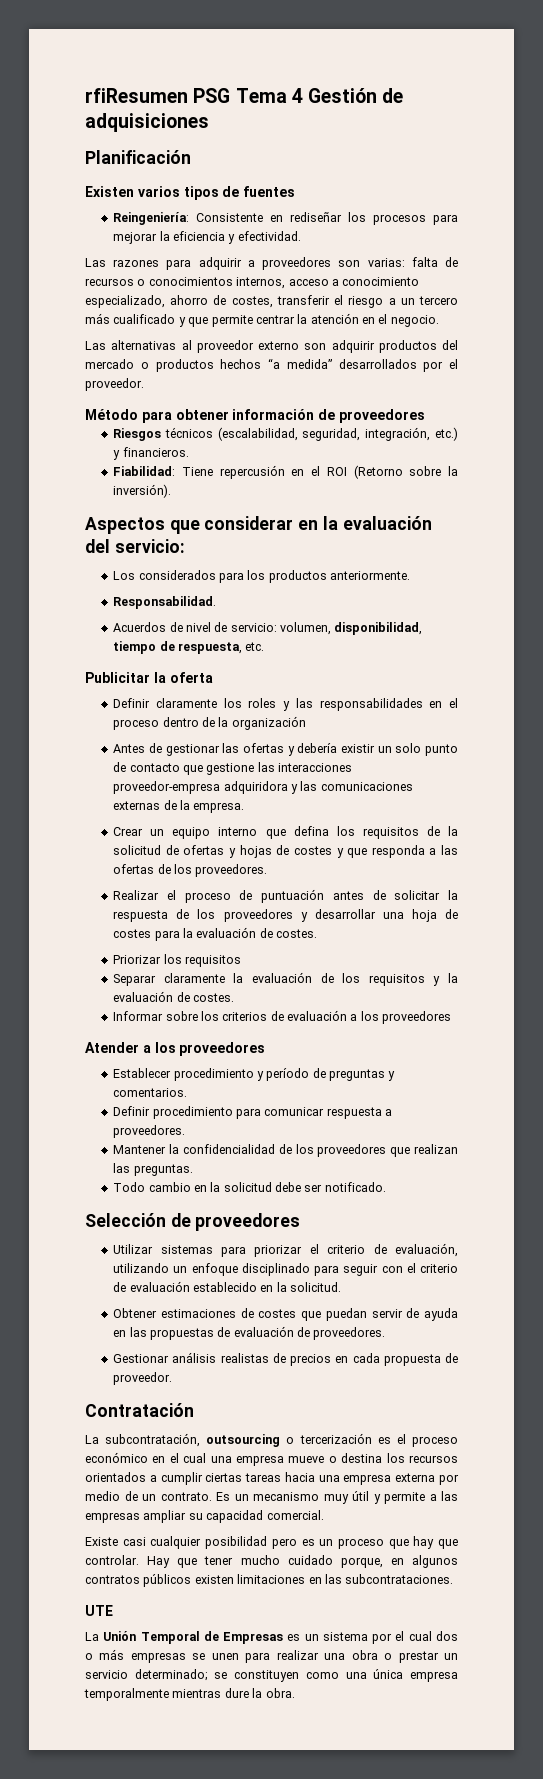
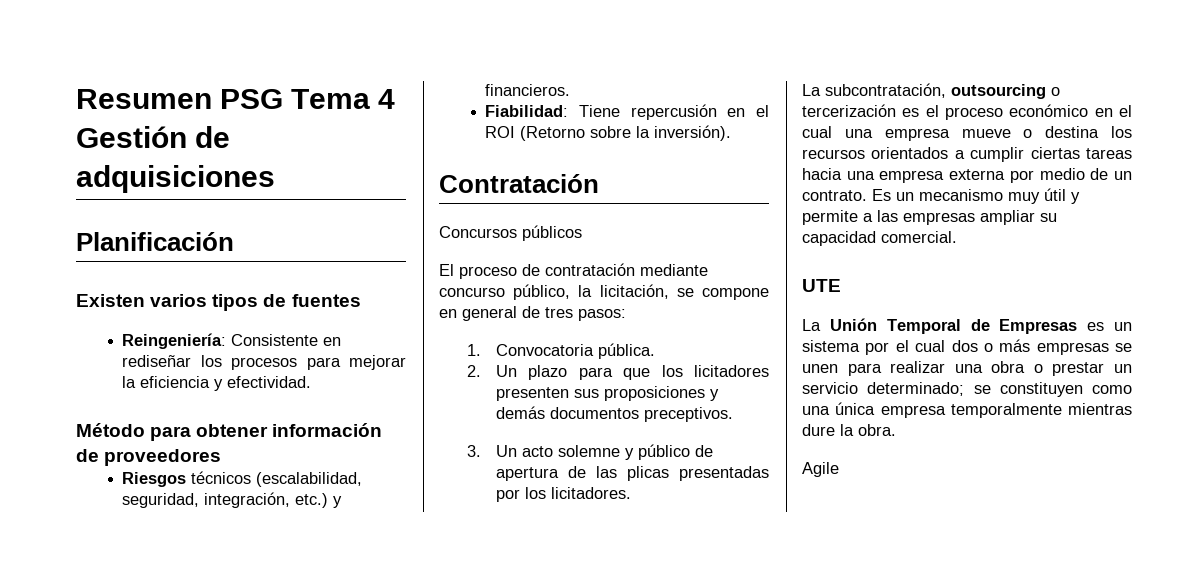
[85,88,188,103] rfiResumen -> [76,89,212,109] Resumen
[85,257,459,270] [85,277,420,289] [85,295,459,308] [85,313,439,327] [85,340,458,353] [85,358,458,372] [85,378,144,391] // Las razones para adquirir a proveedores son varias: falta de recursos o conocimientos internos, acceso a conocimiento especializado, ahorro de costes, transferir el riesgo a un tercero más cualificado y que permite centrar la atención en el negocio. // Las alternativas al proveedor externo son adquirir productos del mercado o productos hechos “a medida” desarrollados por el proveedor. -> (312, 382) none
[85,516,432,534] [85,539,185,553] [113,570,411,583] [113,596,217,609] [113,622,423,635] [113,641,265,654] [85,672,213,683] [113,698,458,711] [113,716,306,730] [113,743,458,756] [113,762,353,775] [113,781,413,794] [113,800,245,813] [113,826,459,839] [113,845,458,858] [113,864,268,877] [113,889,458,903] [113,909,458,922] [113,927,318,941] [113,954,241,967] [113,972,458,986] [113,991,234,1002] [113,1010,452,1024] [85,1042,266,1056] [113,1068,396,1081] [113,1088,188,1097] [113,1106,393,1119] [113,1125,186,1138] [113,1144,458,1157] [113,1163,193,1176] [113,1182,386,1192] [85,1213,301,1231] [113,1243,458,1257] [113,1263,458,1276] [113,1281,342,1292] [113,1308,458,1321] [113,1326,386,1340] [113,1352,458,1366] [113,1372,173,1385] [85,1403,194,1417] Aspectos que considerar en la evaluación del servicio: // Los considerados para los productos anteriormente. // Responsabilidad. // Acuerdos de nivel de servicio: volumen, disponibilidad, tiempo de respuesta, etc. // Publicitar la oferta // Definir claramente los roles y las responsabilidades en el proceso dentro de la organización // Antes de gestionar las ofertas y debería existir un solo punto de contacto que gestione las interacciones proveedor-empresa adquiridora y las comunicaciones externas de la empresa. // Crear un equipo interno que defina los requisitos de la solicitud de ofertas y hojas de costes y que responda a las ofertas de los proveedores. // Realizar el proceso de puntuación antes de solicitar la respuesta de los proveedores y desarrollar una hoja de costes para la evaluación de costes. // Priorizar los requisitos // Separar claramente la evaluación de los requisitos y la evaluación de costes. // Informar sobre los criterios de evaluación a los proveedores // Atender a los proveedores // Establecer procedimiento y período de preguntas y comentarios. // Definir procedimiento para comunicar respuesta a proveedores. // Mantener la confidencialidad de los proveedores que realizan las preguntas. // Todo cambio en la solicitud debe ser notificado. // Selección de proveedores // Utilizar sistemas para priorizar el criterio de evaluación, utilizando un enfoque disciplinado para seguir con el criterio de evaluación establecido en la solicitud. // Obtener estimaciones de costes que puedan servir de ayuda en las propuestas de evaluación de proveedores. // Gestionar análisis realistas de precios en cada propuesta de proveedor. // Contratación -> [439,174,599,193] [439,225,582,241] [439,263,708,279] [439,284,769,300] [439,306,626,321] [467,343,655,359] [467,365,769,380] [495,386,719,401] [495,406,733,422] [467,444,713,460] [495,466,769,481] [495,487,631,502] Contratación // Concursos públicos // El proceso de contratación mediante concurso público, la licitación, se compone en general de tres pasos: // 1. Convocatoria pública. // 2. Un plazo para que los licitadores presenten sus proposiciones y demás documentos preceptivos. // 3. Un acto solemne y público de apertura de las plicas presentadas por los licitadores.
[85,1536,458,1549] [85,1555,458,1568] [85,1574,454,1587] // Existe casi cualquier posibilidad pero es un proceso que hay que controlar. Hay que tener mucho cuidado porque, en algunos contratos públicos existen limitaciones en las subcontrataciones. -> (957, 237) none
(295, 1693) none -> [802,462,839,477] // Agile

